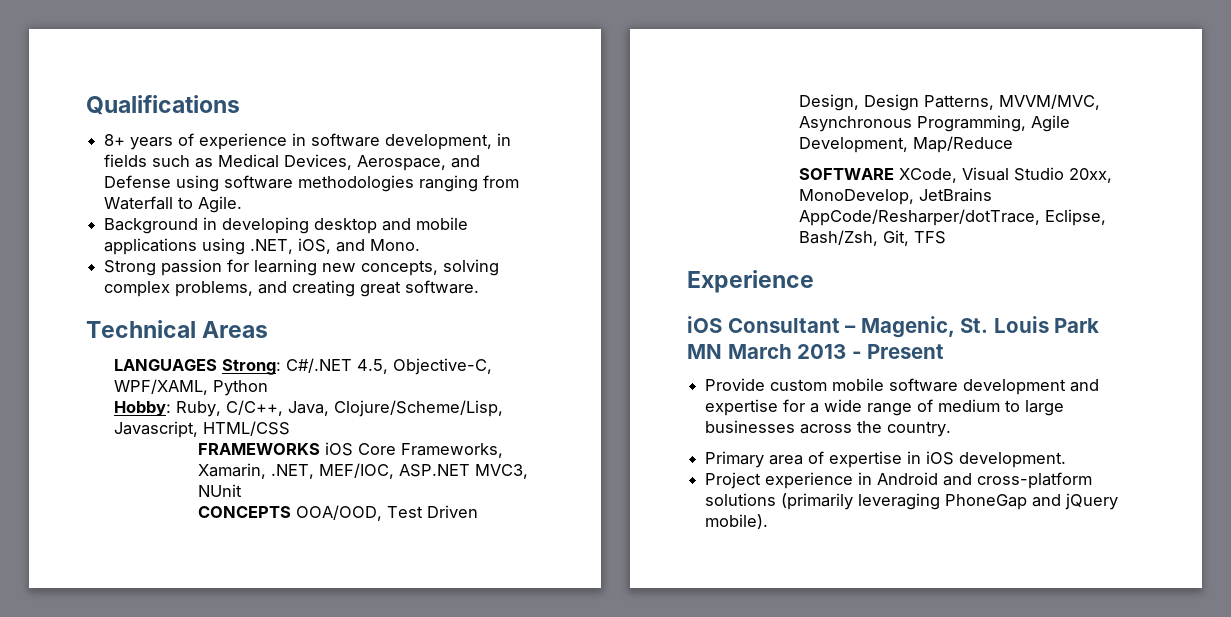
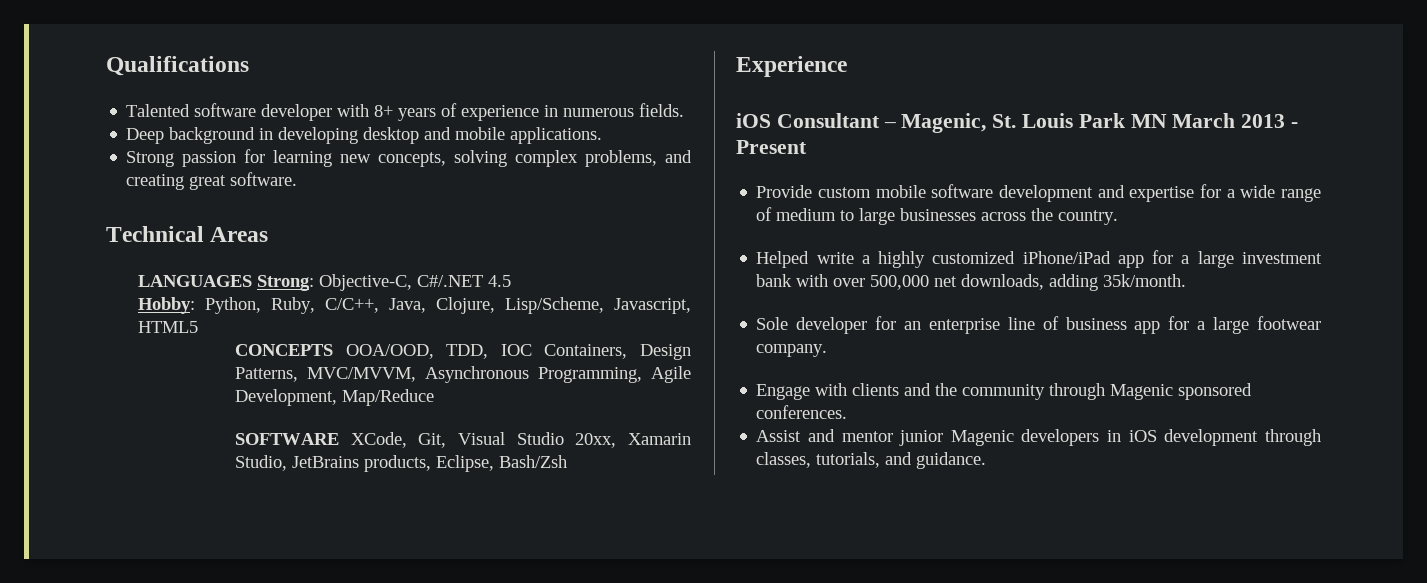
(240, 105) none -> [126,103,370,121] Talented software developer with
[311,133,512,150] [104,154,481,171] [104,175,520,192] [104,196,243,213] [104,218,199,234] software development, in fields such as Medical Devices, Aerospace, and Defense using software methodologies ranging from Waterfall to Agile. // Background -> [563,103,685,117] [126,127,256,144] numerous fields. // Deep background
[104,238,421,255] applications using .NET, iOS, and Mono. -> [510,127,603,144] applications.
[286,358,493,375] [114,379,269,396] C#/.NET 4.5, Objective-C, WPF/XAML, Python -> [319,274,512,291] Objective-C, C#/.NET 4.5
(172, 408) none -> [205,297,262,314] Python,
[334,400,504,417] [114,421,291,438] [198,442,504,458] [198,463,529,479] [198,484,243,497] Clojure/Scheme/Lisp, Javascript, HTML/CSS // FRAMEWORKS iOS Core Frameworks, Xamarin, .NET, MEF/IOC, ASP.NET MVC3, NUnit -> [436,297,691,314] [138,321,199,333] Clojure, Lisp/Scheme, Javascript, HTML5
[387,505,479,518] [799,94,860,111] Test Driven Design, -> [446,344,628,359] TDD, IOC Containers,
[999,94,1101,110] MVVM/MVC, -> [307,367,417,382] MVC/MVVM,
(958, 175) none -> [418,433,447,448] Git,
[799,188,993,205] [799,209,1107,226] [799,230,947,246] MonoDevelop, JetBrains AppCode/Resharper/dotTrace, Eclipse, Bash/Zsh, Git, TFS -> [627,433,691,445] [235,455,568,472] Xamarin Studio, JetBrains products, Eclipse, Bash/Zsh
[705,451,1067,468] [705,472,1093,489] [705,493,1119,510] [705,514,769,529] Primary area of expertise in iOS development. // Project experience in Android and cross-platform solutions (primarily leveraging PhoneGap and jQuery mobile). -> [756,250,1322,268] [756,274,1187,291] [756,316,1321,334] [756,344,828,357] [756,383,1253,400] [756,405,848,419] [756,429,1321,446] [756,452,987,469] Helped write a highly customized iPhone/iPad app for a large investment bank with over 500,000 net downloads, adding 35k/month. // Sole developer for an enterprise line of business app for a large footwear company. // Engage with clients and the community through Magenic sponsored conferences. // Assist and mentor junior Magenic developers in iOS development through classes, tutorials, and guidance.

